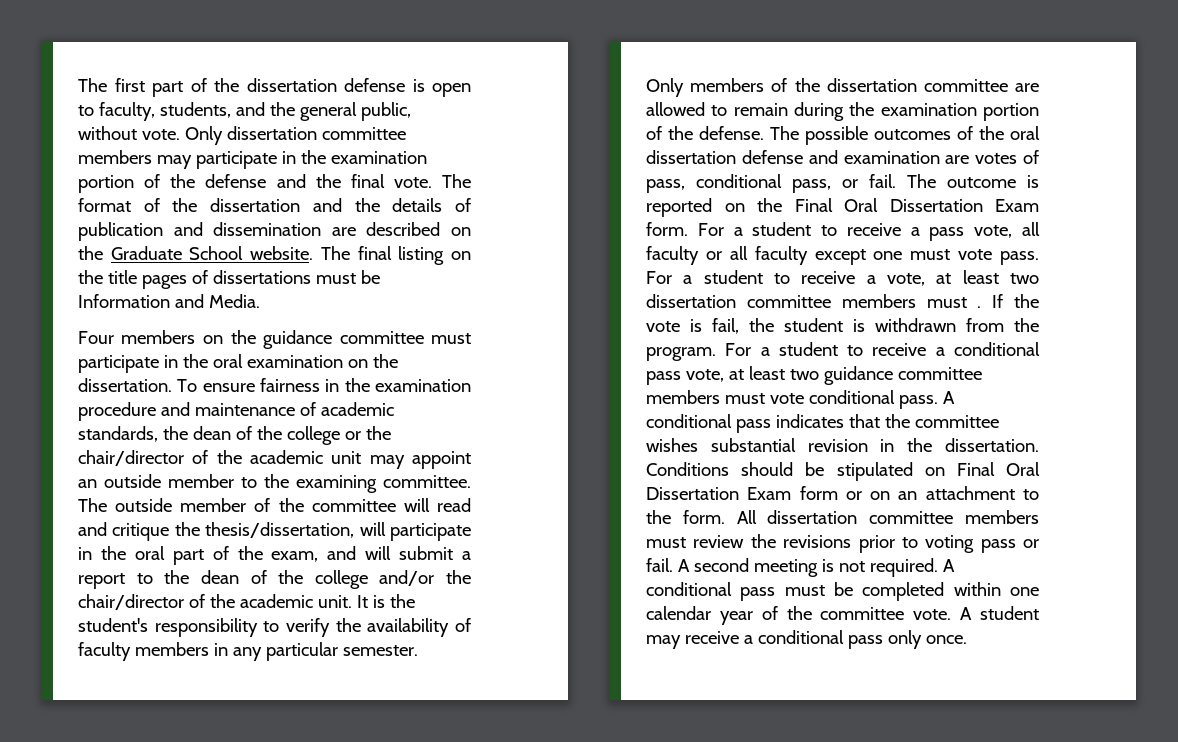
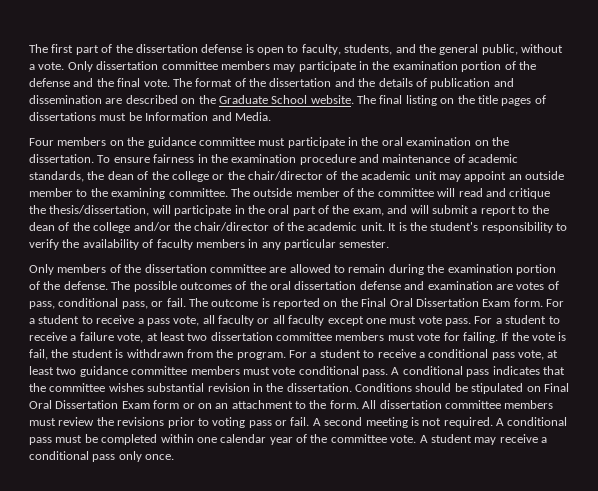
(137, 133) none -> [29,64,35,70] a
(876, 279) none -> [79,332,114,341] failure
[977,306,982,308] . -> [417,332,498,343] vote for failing.

